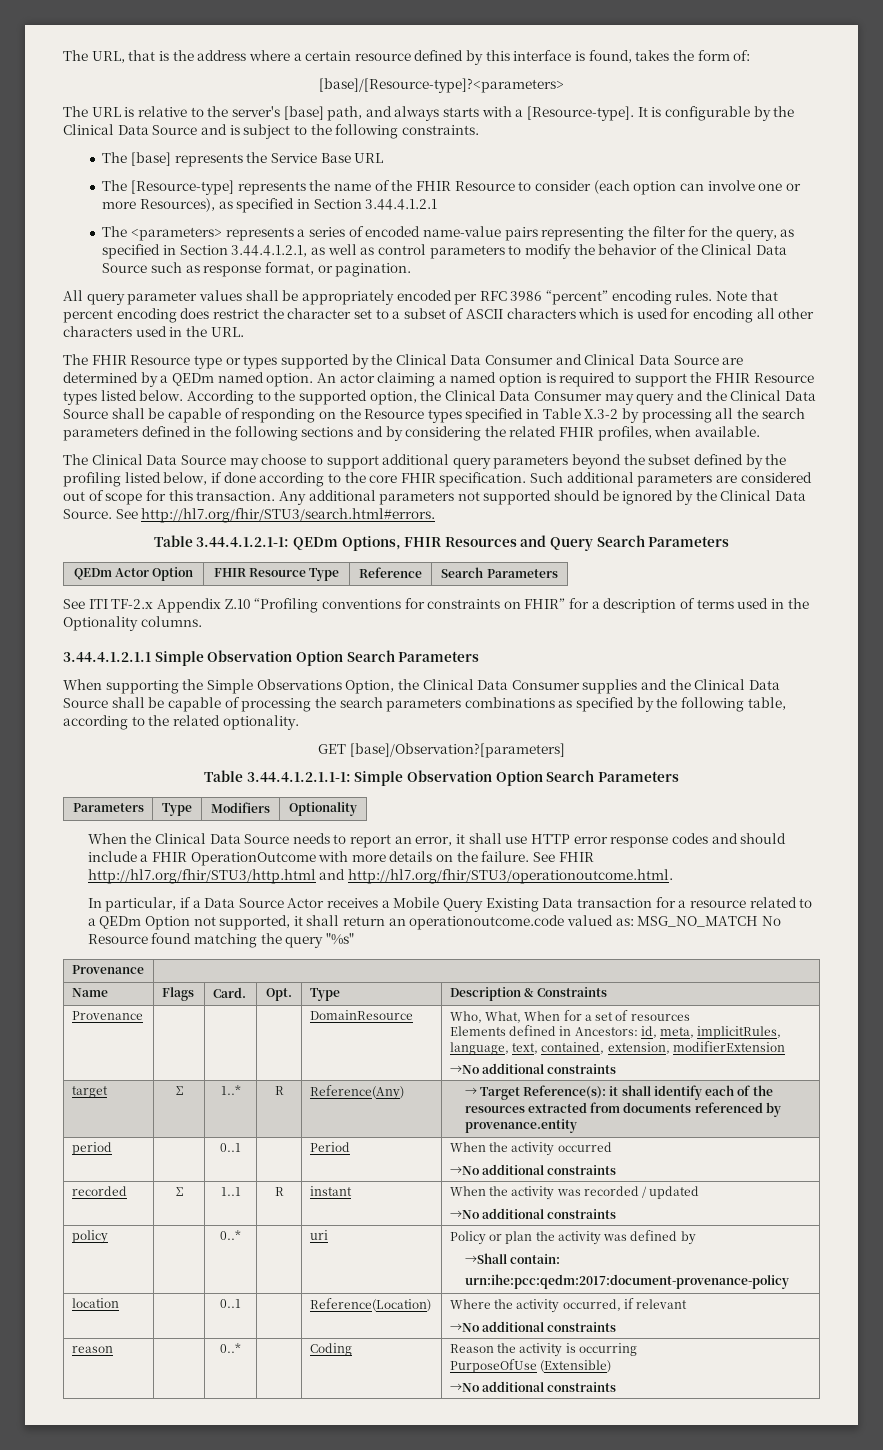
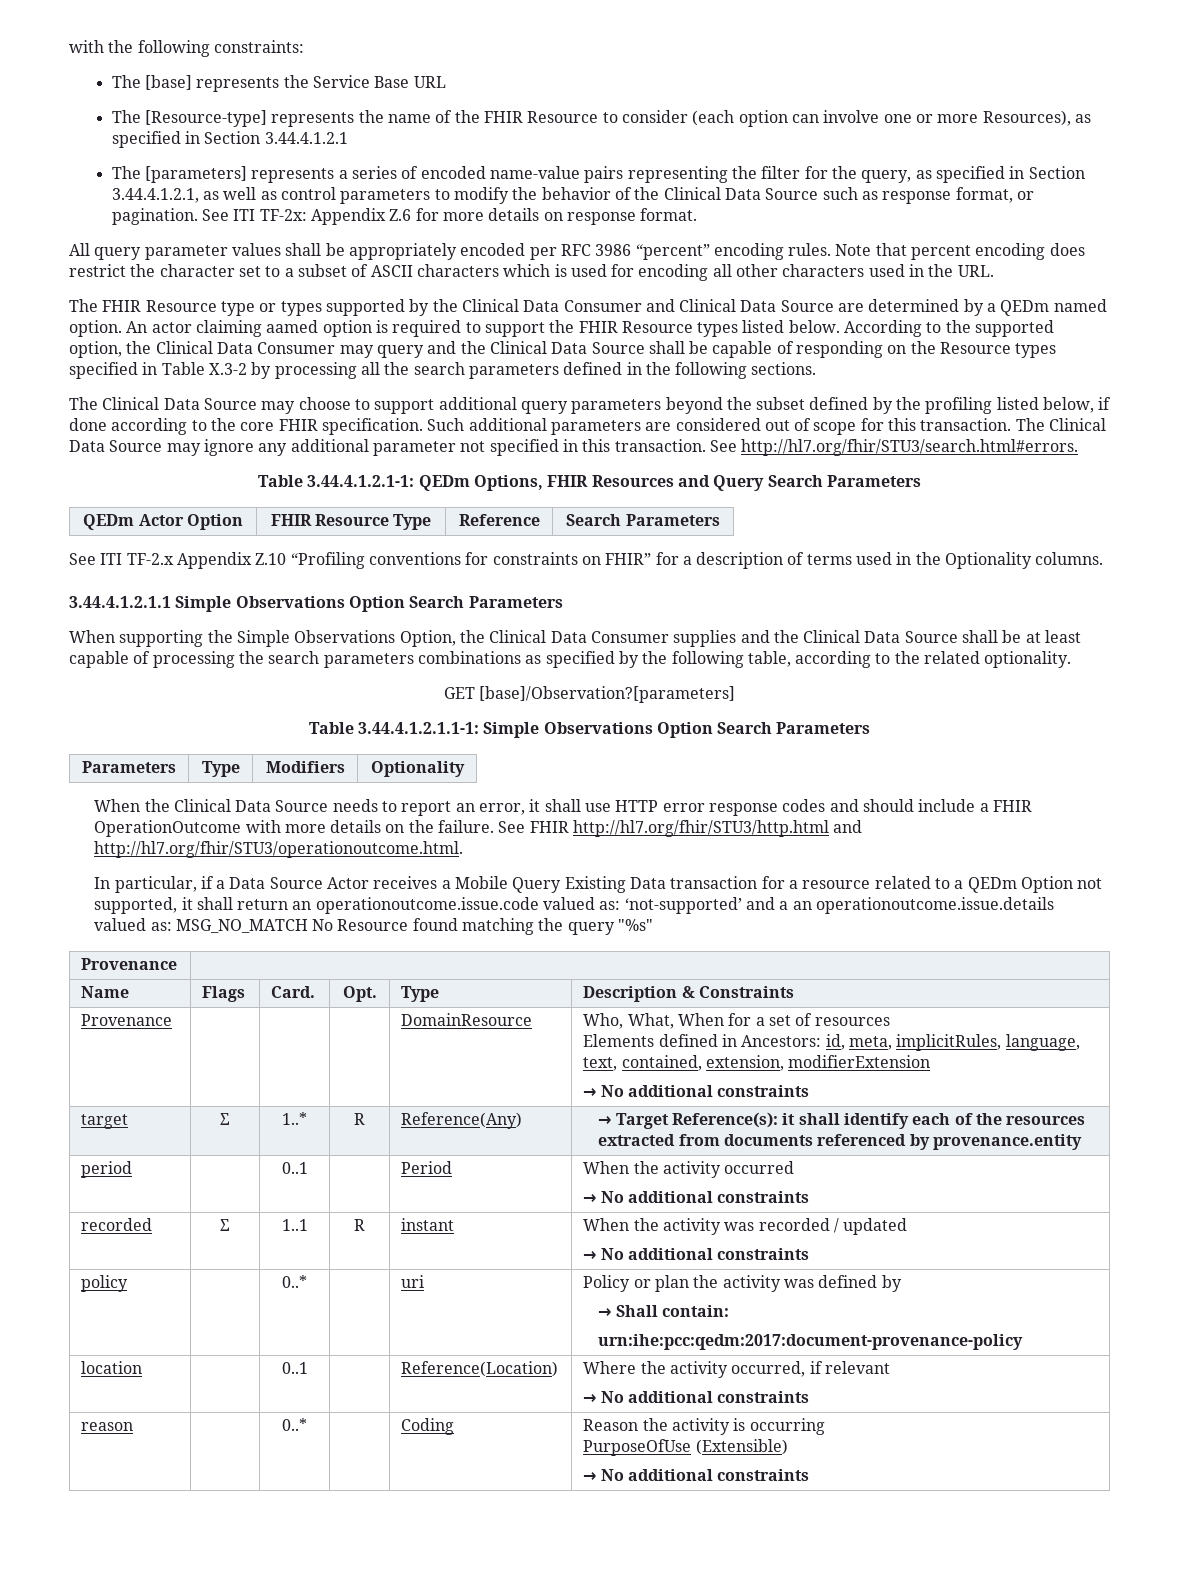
[63,50,751,65] [319,78,564,93] [63,106,795,121] [63,124,479,139] The URL, that is the address where a certain resource defined by this interface is found, takes the form of: // [base]/[Resource-type]?<parameters> // The URL is relative to the server's [base] path, and always starts with a [Resource-type]. It is configurable by the Clinical Data Source and is subject to the following constraints. -> [69,40,304,57] with the following constraints:
[131,227,223,241] <parameters> -> [145,166,248,183] [parameters]
(412, 270) none -> [202,208,698,225] See ITI TF-2x: Appendix Z.6 for more details on response format.
[438,372,497,383] a named -> [266,320,319,333] aamed
[301,426,761,441] sections and by considering the related FHIR profiles, when available. -> [751,362,817,375] sections.
[278,490,806,505] [63,509,112,519] Any additional parameters not supported should be ignored by the Clinical Data Source. -> [1015,418,1107,431] [69,439,706,456] The Clinical Data Source may ignore any additional parameter not specified in this transaction.
[207,650,293,662] Observation -> [235,596,345,608] Observations
(165, 702) none -> [1025,630,1082,643] at least
[407,770,492,782] Observation -> [543,722,653,734] Observations
[409,915,565,930] operationoutcome.code -> [315,897,1055,914] operationoutcome.issue.code valued as: ‘not-supported’ and a an operationoutcome.issue.details
[449,1065,479,1074] →No -> [583,1085,624,1097] → No
[449,1166,479,1175] →No -> [583,1191,624,1203] → No
[449,1210,479,1219] →No -> [583,1248,624,1260] → No
[464,1253,507,1264] →Shall -> [598,1305,658,1317] → Shall
[449,1323,479,1332] →No -> [583,1391,624,1403] → No
[449,1383,479,1392] →No -> [583,1469,624,1481] → No

